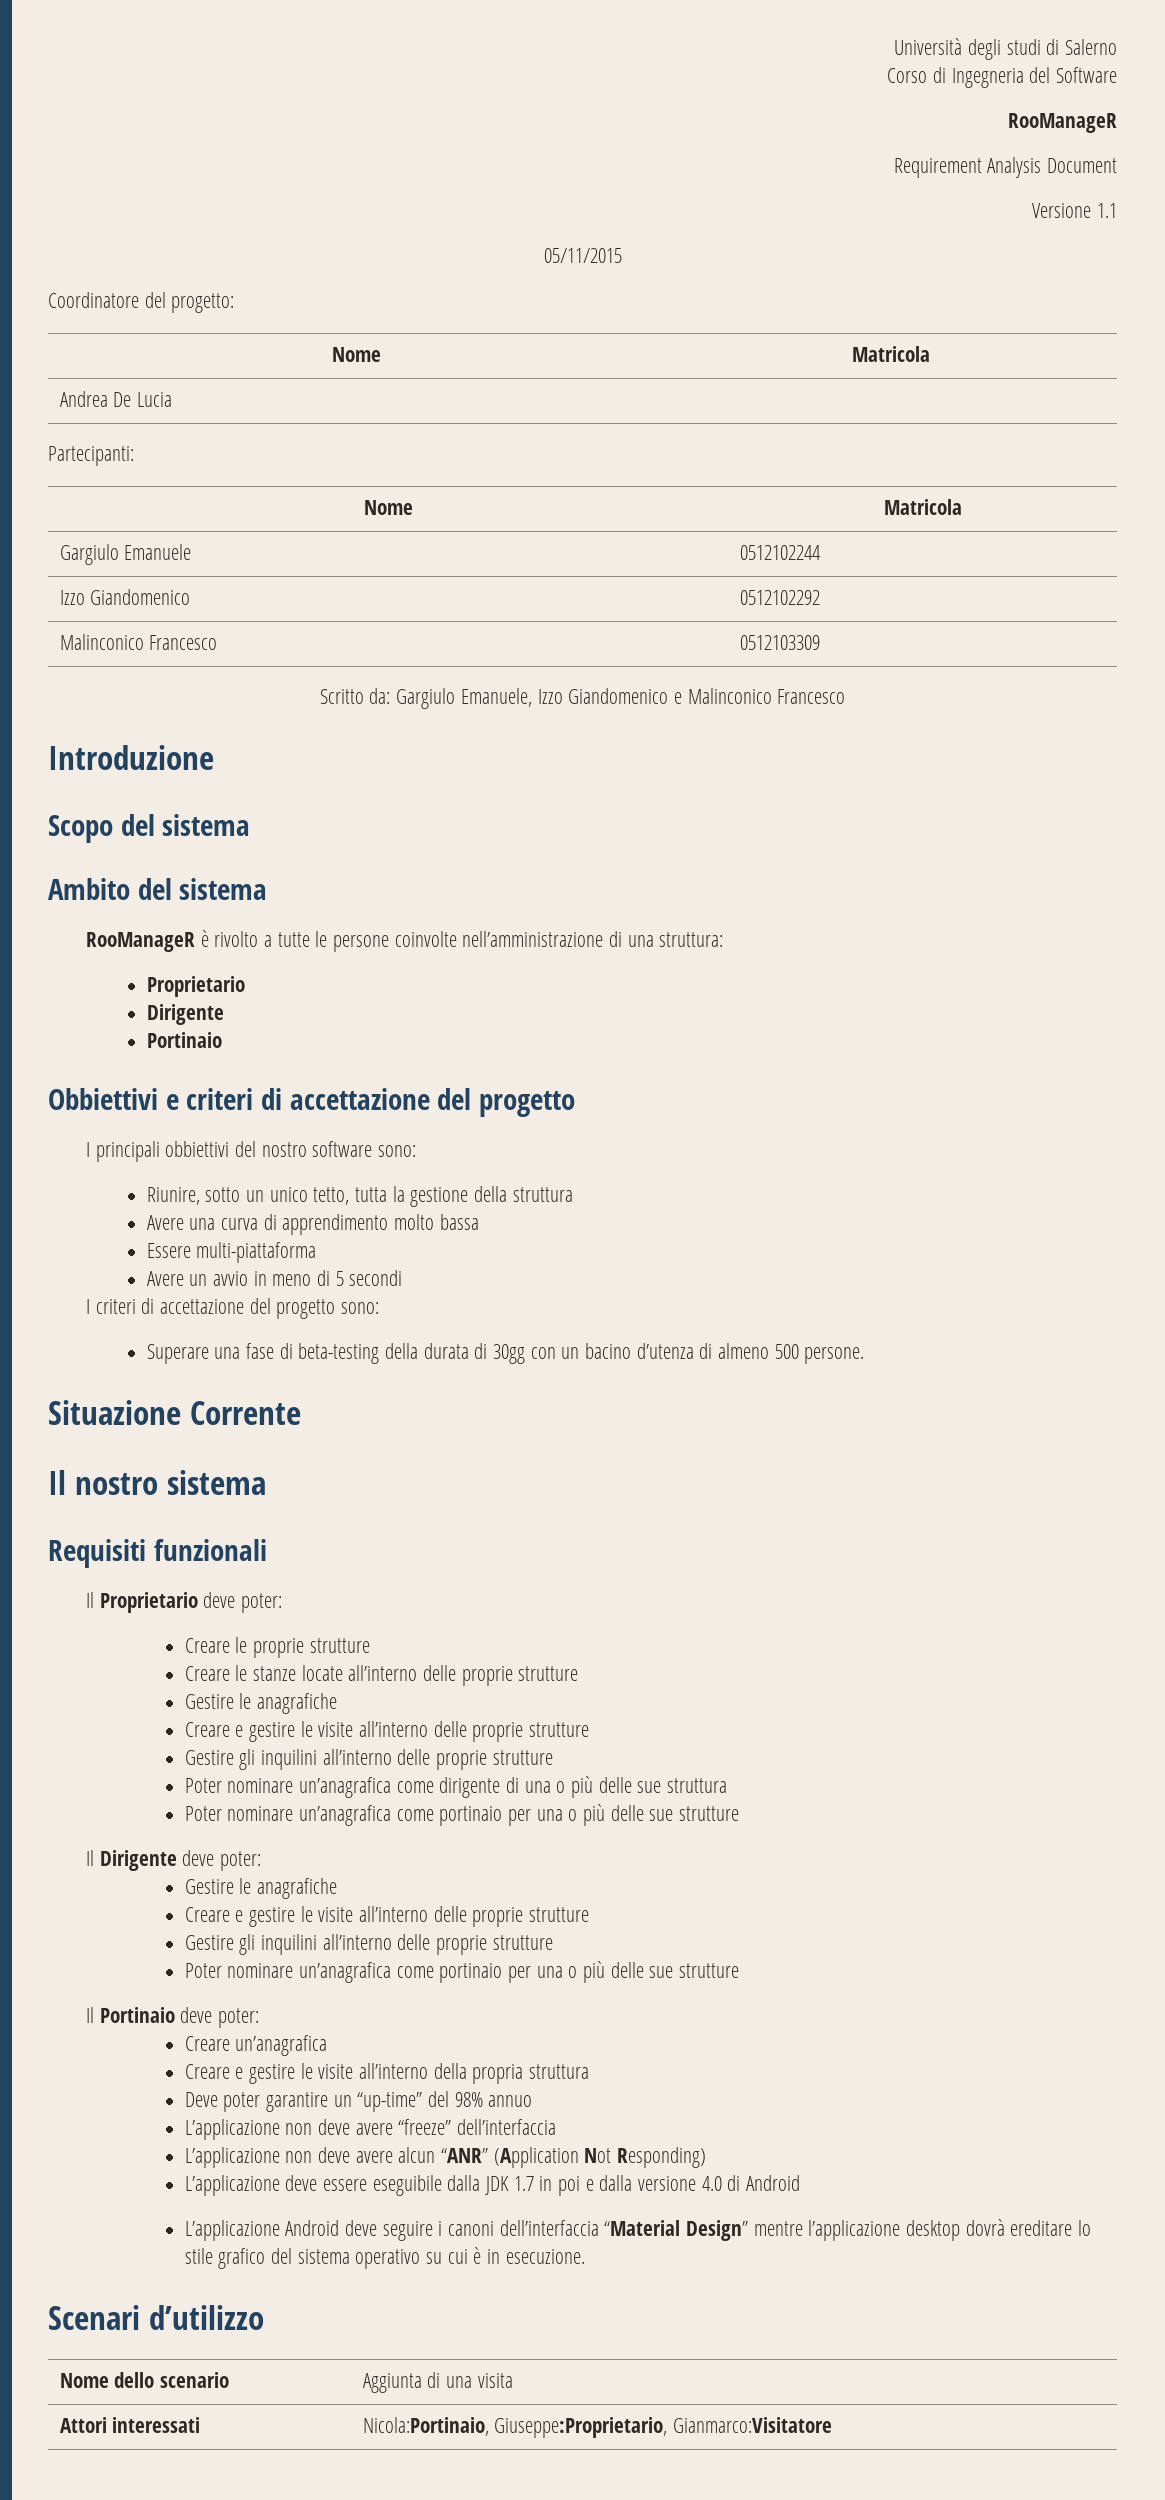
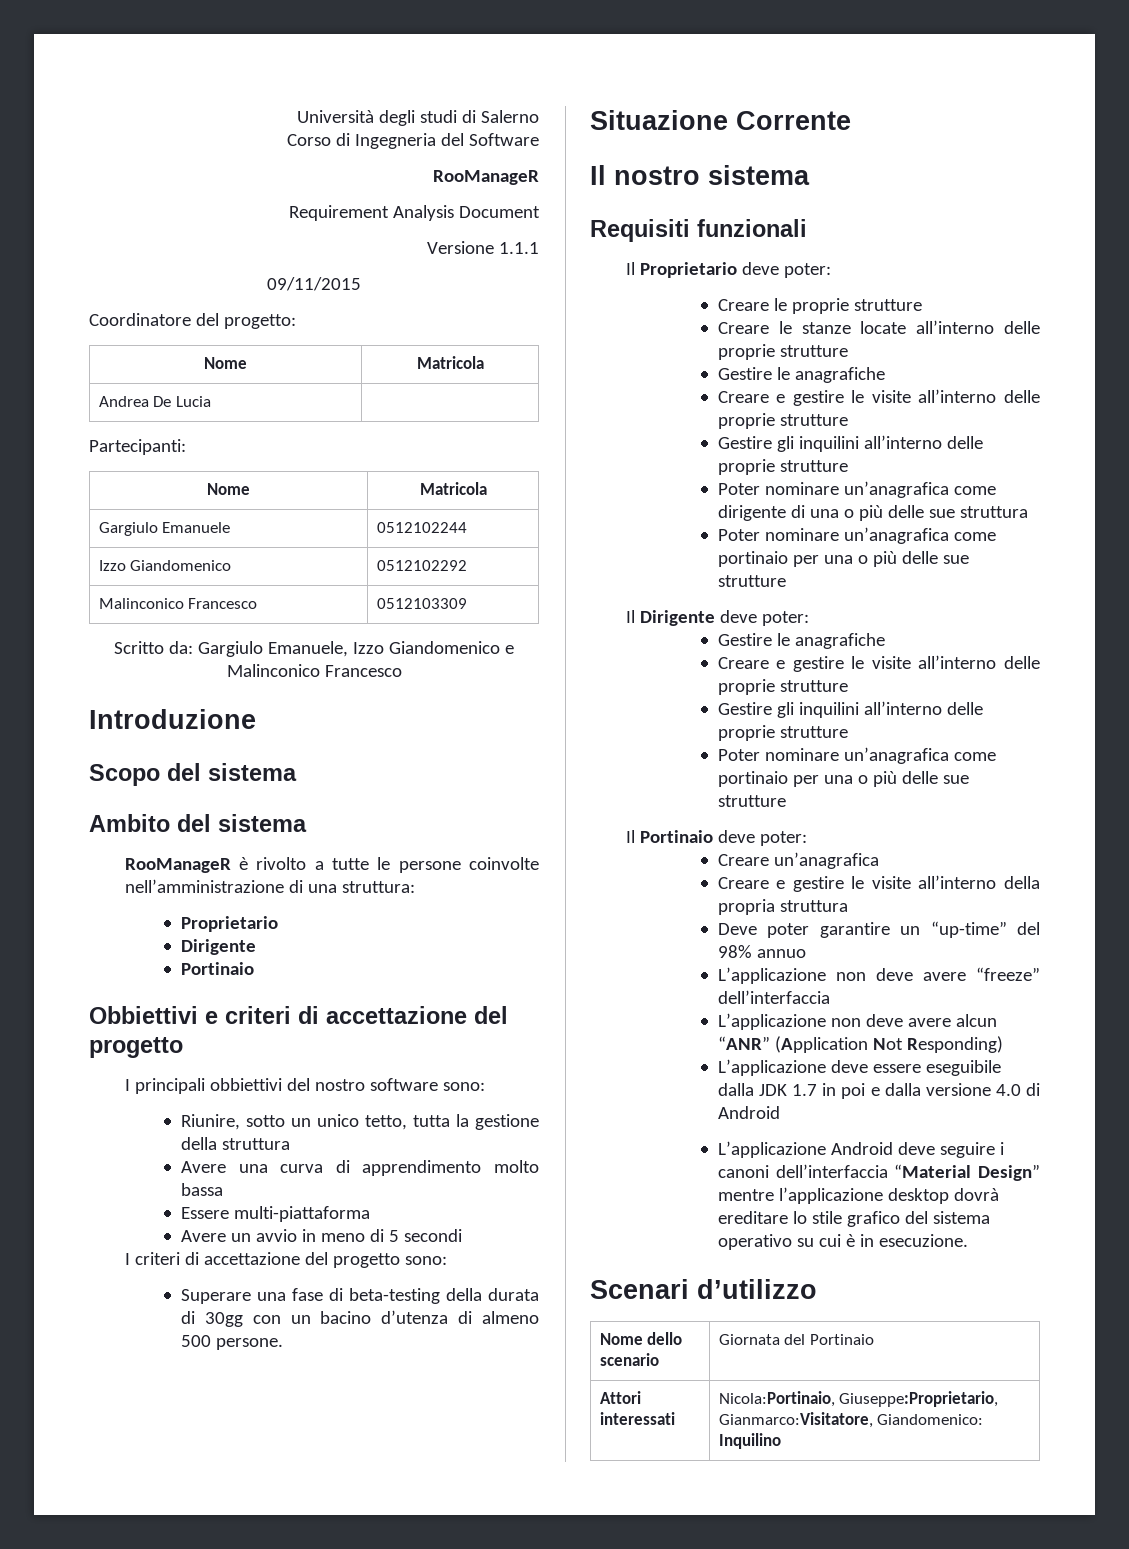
[1097,203,1117,218] [543,248,622,263] 1.1 // 05/11/2015 -> [499,242,539,254] [267,277,361,291] 1.1.1 // 09/11/2015
[362,2372,513,2393] Aggiunta di una visita -> [718,1334,874,1345] Giornata del Portinaio
[673,2417,833,2433] Gianmarco:Visitatore -> [718,1412,984,1428] [718,1433,781,1449] Gianmarco:Visitatore, Giandomenico: Inquilino

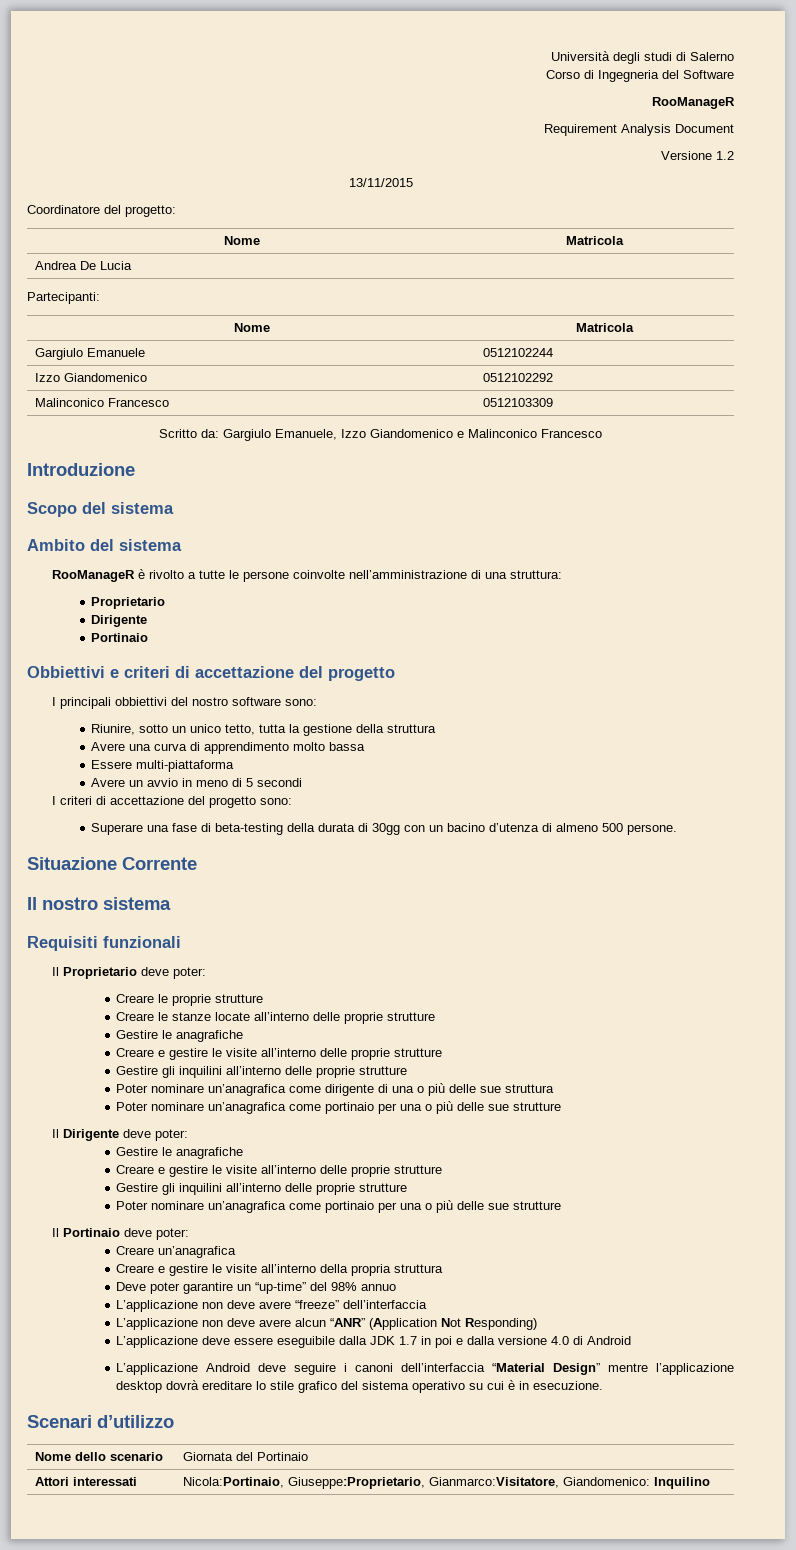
[499,242,539,254] [267,277,361,291] 1.1.1 // 09/11/2015 -> [716,151,734,160] [348,178,413,187] 1.2 // 13/11/2015

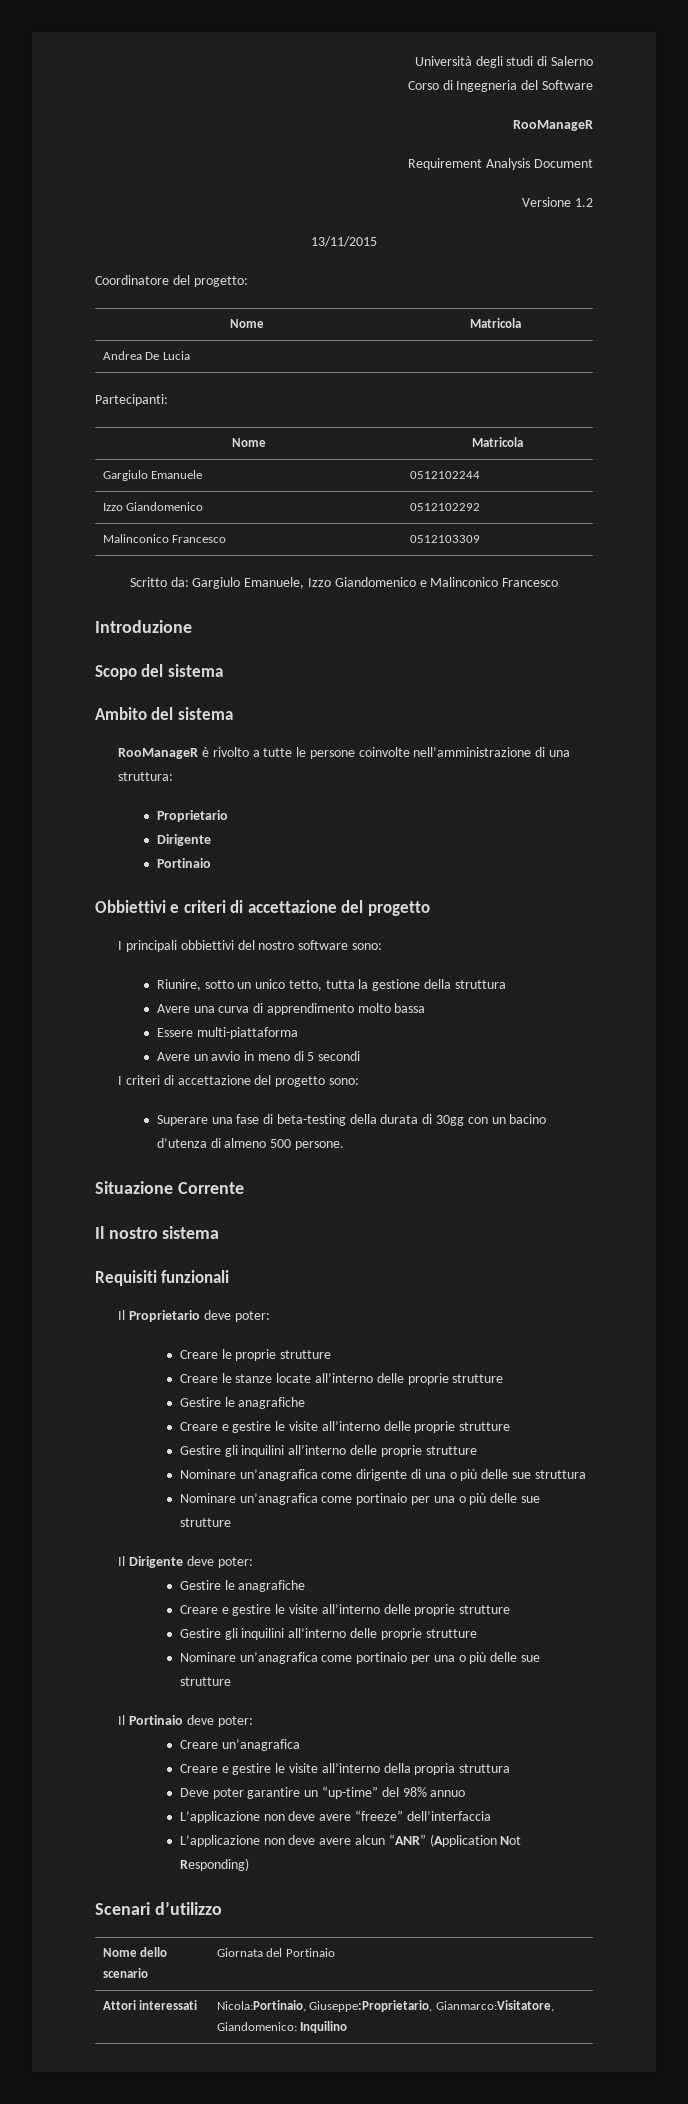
[116,1084,205,1093] Poter nominare -> [179,1469,236,1479] Nominare
[116,1102,205,1111] Poter nominare -> [179,1493,236,1503] Nominare
[116,1201,205,1210] Poter nominare -> [179,1652,236,1662] Nominare
[116,1336,632,1348] [116,1363,734,1375] [116,1380,604,1393] // L’applicazione deve essere eseguibile dalla JDK 1.7 in poi e dalla versione 4.0 di Android // L’applicazione Android deve seguire i canoni dell’interfaccia “Material Design” mentre l’applicazione desktop dovrà ereditare lo stile grafico del sistema operativo su cui è in esecuzione. -> (249, 1864) none

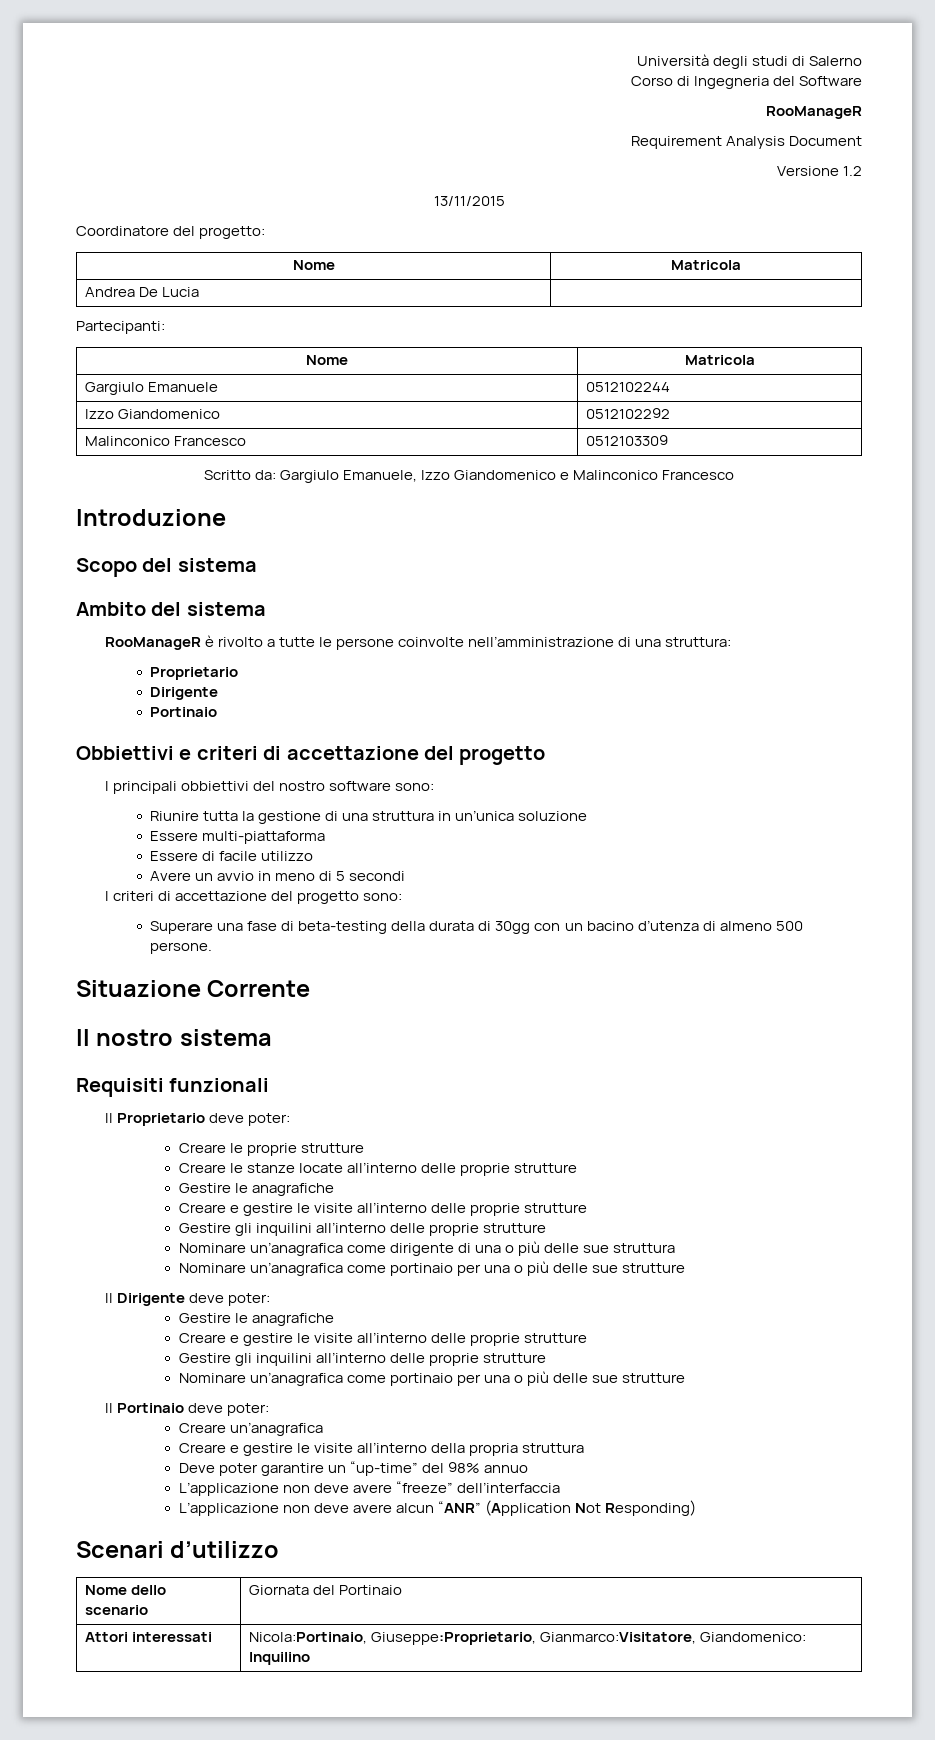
[156,979,322,991] Riunire, sotto un unico tetto, -> [150,811,200,821] Riunire
[423,979,506,989] [156,1003,426,1015] [156,1027,298,1039] della struttura // Avere una curva di apprendimento molto bassa // Essere multi-piattaforma -> [325,810,588,821] [150,831,326,844] [150,851,314,861] di una struttura in un’unica soluzione // Essere multi-piattaforma // Essere di facile utilizzo

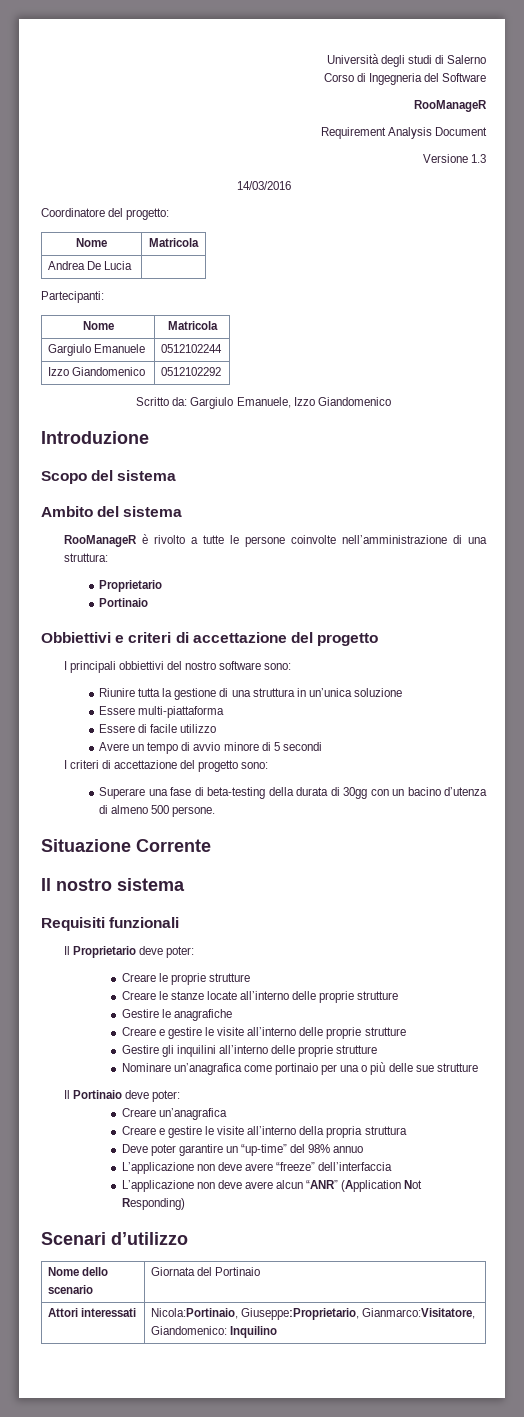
[843,166,862,176] [433,196,505,206] 1.2 // 13/11/2015 -> [471,154,486,163] [236,181,291,190] 1.3 // 14/03/2016
[84,436,246,446] [585,435,668,446] // Malinconico Francesco | 0512103309 -> (222, 371) none
[560,470,735,480] e Malinconico Francesco -> (391, 401) none
[150,687,219,700] // Dirigente -> (163, 586) none
[217,871,316,881] avvio in meno -> [147,742,259,754] tempo di avvio minore
[178,1241,676,1256] [178,1261,686,1276] [104,1293,270,1306] [178,1313,334,1326] [178,1332,588,1346] [178,1352,547,1366] // Nominare un’anagrafica come dirigente di una o più delle sue struttura // Nominare un’anagrafica come portinaio per una o più delle sue strutture // Il Dirigente deve poter: // Gestire le anagrafiche // Creare e gestire le visite all’interno delle proprie strutture // Gestire gli inquilini all’interno delle proprie strutture -> (378, 1049) none

